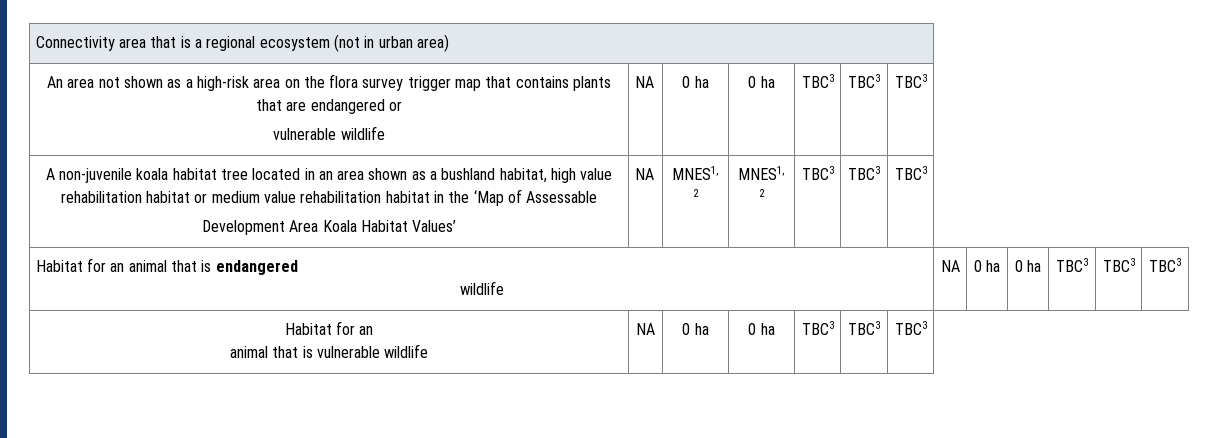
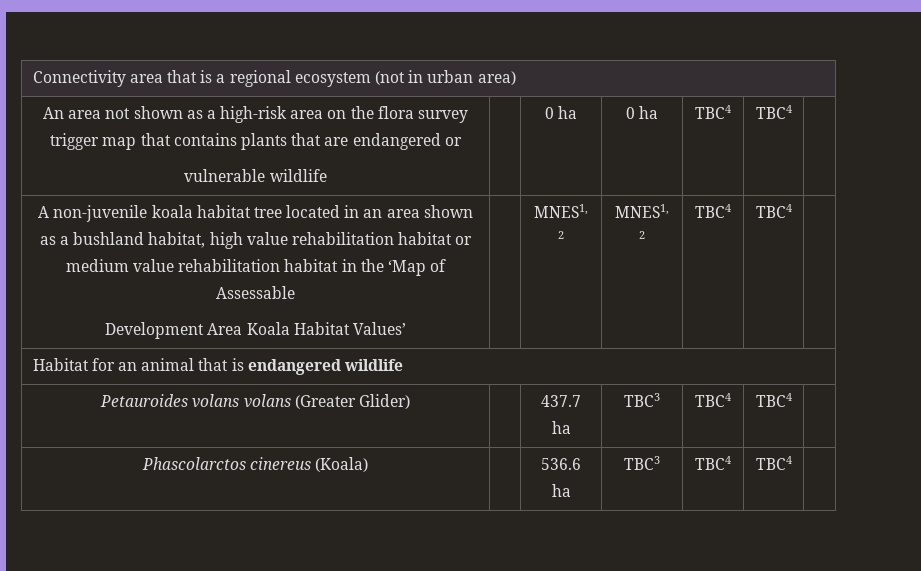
[634,76,654,88] [682,76,709,88] [748,76,775,88] [801,74,834,88] [848,74,880,88] [894,74,927,88] NA | 0 ha | 0 ha | TBC3 | TBC3 | TBC3 -> [544,106,578,119] [625,106,659,119] [695,105,731,119] [755,105,792,119] | 0 ha | 0 ha | TBC4 | TBC4 |
[634,168,654,180] NA -> (406, 328) none
[801,166,834,180] [848,166,880,180] [894,166,927,180] TBC3 | TBC3 | TBC3 -> [695,204,731,218] [755,204,792,218] TBC4 | TBC4 |
[459,281,504,295] [940,260,960,272] [973,260,1001,272] [1014,260,1042,272] [1056,258,1088,272] [1102,258,1135,272] [1149,258,1181,272] [284,321,374,335] [229,344,429,358] [636,323,655,335] [682,323,709,335] [748,323,775,335] [801,321,834,335] [848,321,880,335] [894,321,927,335] // wildlife | NA | 0 ha | 0 ha | TBC3 | TBC3 | TBC3 // Habitat for an // animal that is vulnerable wildlife | NA | 0 ha | 0 ha | TBC3 | TBC3 | TBC3 -> [344,359,404,371] [100,394,410,409] [541,395,581,407] [551,421,571,434] [624,393,661,407] [695,393,731,407] [755,393,792,407] [141,457,369,472] [541,458,581,470] [551,484,571,497] [624,456,661,470] [695,456,731,470] [755,456,792,470] wildlife // Petauroides volans volans (Greater Glider) | | 437.7 ha | TBC3 | TBC4 | TBC4 | // Phascolarctos cinereus (Koala) | | 536.6 ha | TBC3 | TBC4 | TBC4 |

